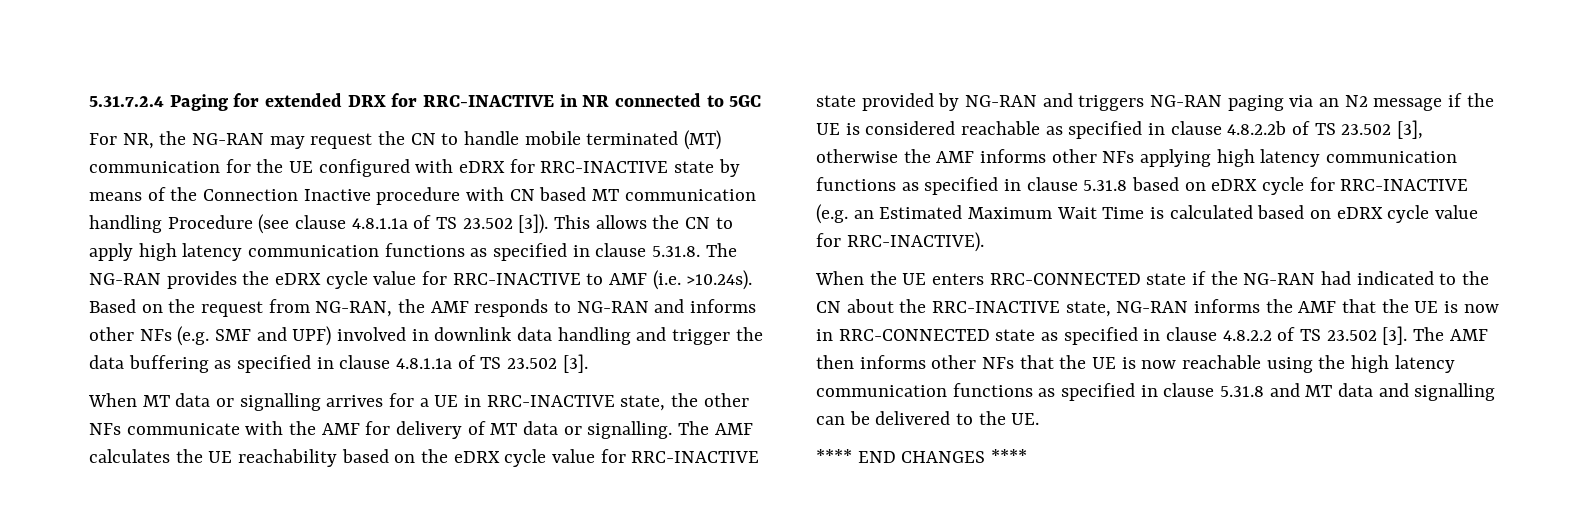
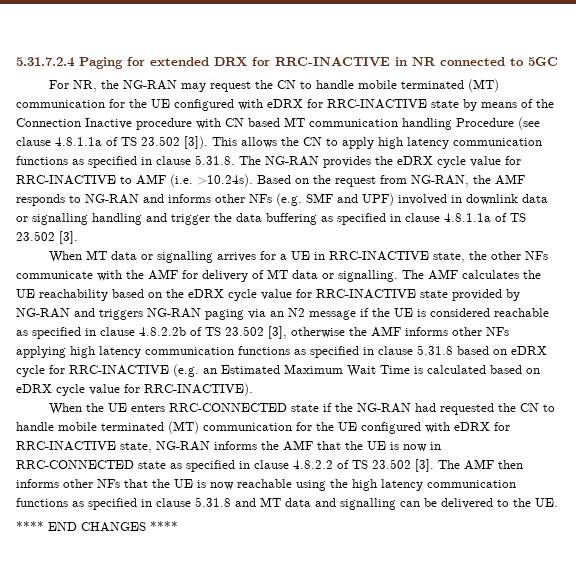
(553, 334) none -> [16,213,88,225] or signalling
[1356,271,1490,285] [816,299,927,313] indicated to the CN about the -> [439,403,555,415] [16,421,510,434] requested the CN to handle mobile terminated (MT) communication for the UE configured with eDRX for

